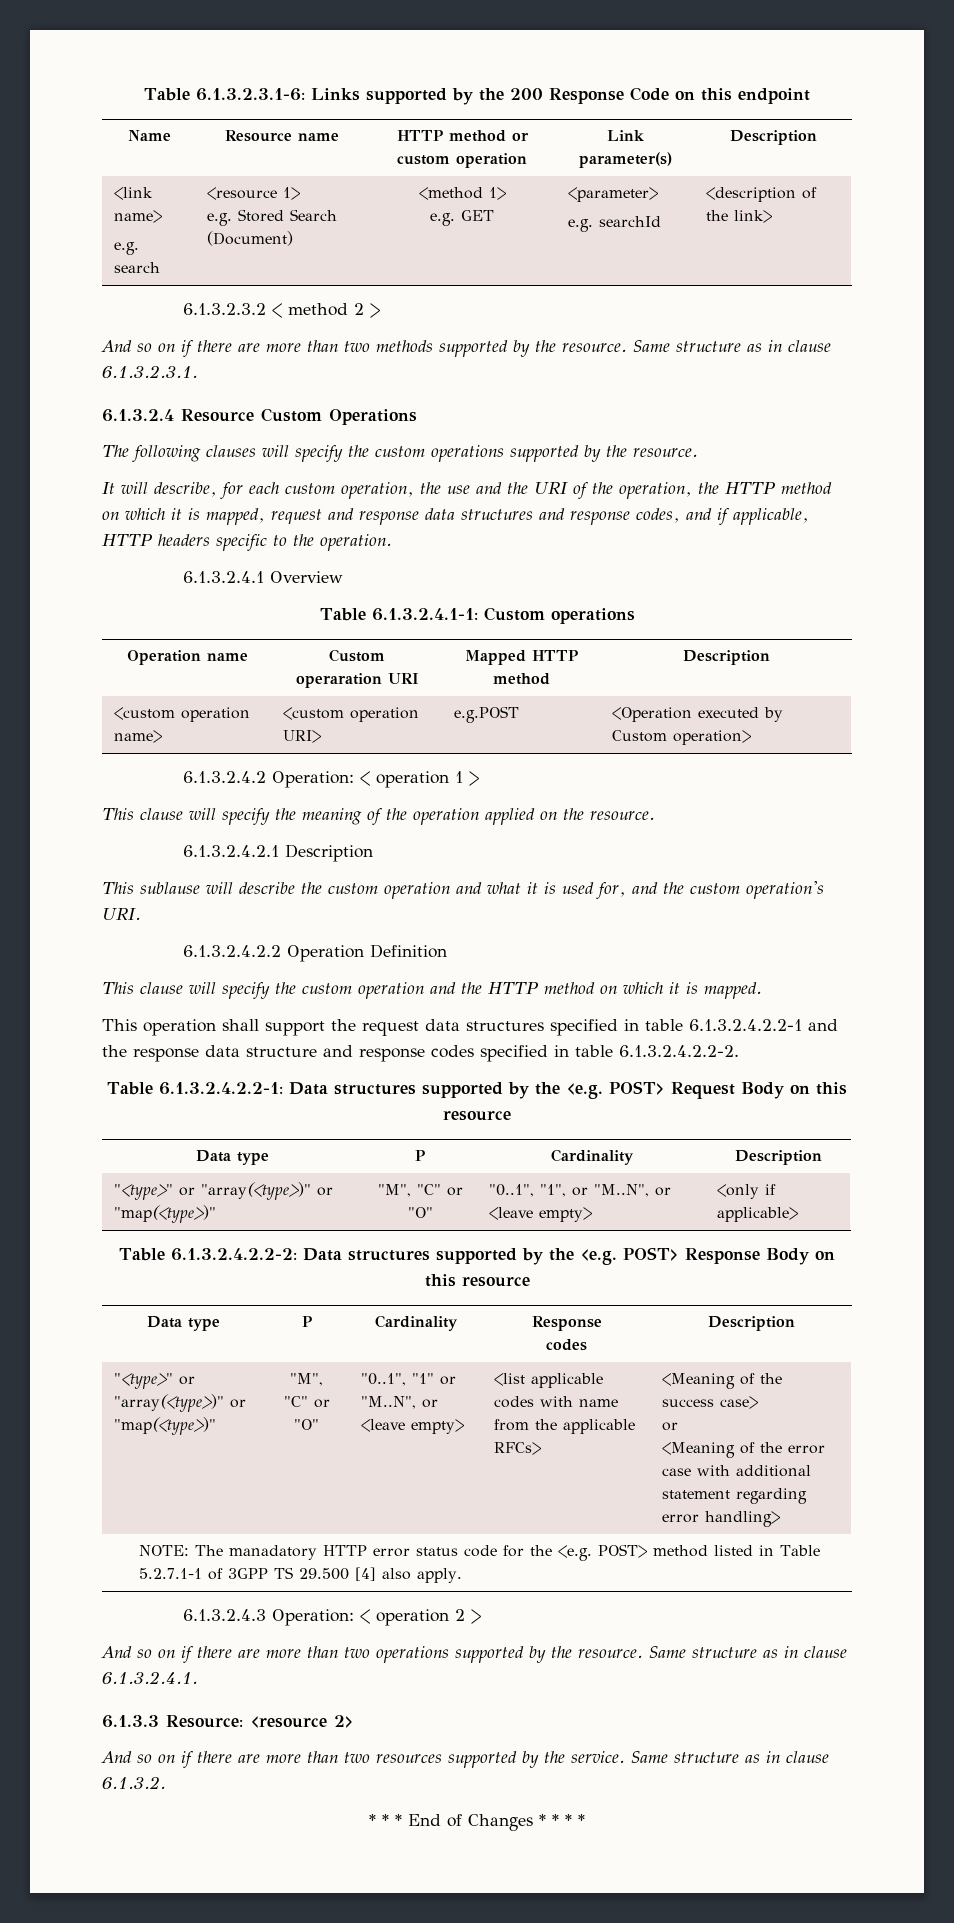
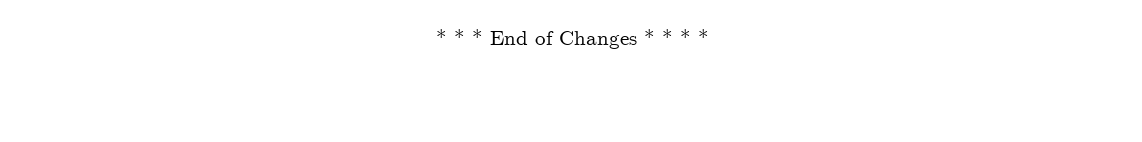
[144,87,810,105] [127,130,171,141] [224,130,339,142] [396,130,529,142] [396,153,527,168] [607,130,644,141] [579,152,672,168] [729,130,817,145] [114,187,154,200] [114,210,163,223] [114,242,140,255] [114,262,161,273] [207,187,301,200] [207,209,338,226] [207,231,294,246] [418,187,506,200] [429,210,494,226] [568,187,659,202] [568,216,662,232] [706,187,818,202] [706,210,773,223] [182,303,380,318] [101,340,831,357] [102,365,198,378] [102,408,417,425] [102,445,698,462] [102,482,832,499] [102,508,809,525] [102,534,392,551] [182,571,343,583] [319,607,635,624] [126,650,248,665] [329,649,385,662] [295,673,419,688] [464,650,578,665] [492,673,550,685] [682,650,770,665] [114,707,251,722] [114,730,163,743] [283,707,420,722] [283,730,322,743] [454,706,520,723] [612,707,784,722] [612,730,752,745] [182,771,479,788] [102,808,655,825] [182,844,373,862] [102,881,824,899] [102,908,141,921] [182,944,447,962] [102,982,762,999] [102,1019,838,1036] [102,1045,739,1062] [107,1081,847,1099] [443,1110,511,1121] [196,1150,269,1165] [415,1150,425,1161] [550,1149,634,1165] [734,1150,822,1165] [114,1182,334,1200] [114,1205,217,1223] [377,1184,463,1197] [407,1207,433,1218] [489,1184,672,1197] [489,1207,593,1222] [717,1184,777,1199] [717,1207,799,1222] [119,1247,835,1265] [424,1274,530,1287] [146,1316,220,1331] [301,1316,312,1327] [375,1315,458,1331] [531,1316,602,1331] [546,1339,587,1351] [707,1316,795,1331] [114,1373,196,1389] [114,1394,247,1412] [114,1417,217,1435] [290,1373,323,1386] [283,1396,330,1408] [294,1419,319,1430] [361,1373,457,1386] [361,1396,439,1409] [361,1419,465,1434] [494,1373,604,1388] [494,1396,619,1408] [494,1419,636,1434] [494,1442,542,1455] [662,1373,783,1389] [662,1396,759,1409] [662,1422,679,1431] [662,1442,826,1458] [662,1465,812,1477] [662,1488,808,1504] [662,1511,781,1527] [138,1544,820,1561] [138,1567,462,1583] [182,1609,481,1626] [101,1646,847,1663] [102,1671,198,1684] [102,1715,354,1728] [101,1751,829,1768] [102,1776,166,1789] Table 6.1.3.2.3.1-6: Links supported by the 200 Response Code on this endpoint // Name | Resource name | HTTP method or custom operation | Link parameter(s) | Description // <link name> // e.g. search | <resource 1> // e.g. Stored Search (Document) | <method 1> // e.g. GET | <parameter> // e.g. searchId | <description of the link> // 6.1.3.2.3.2 < method 2 > // And so on if there are more than two methods supported by the resource. Same structure as in clause 6.1.3.2.3.1. // 6.1.3.2.4 Resource Custom Operations // The following clauses will specify the custom operations supported by the resource. // It will describe, for each custom operation, the use and the URI of the operation, the HTTP method on which it is mapped, request and response data structures and response codes, and if applicable, HTTP headers specific to the operation. // 6.1.3.2.4.1 Overview // Table 6.1.3.2.4.1-1: Custom operations // Operation name | Custom operaration URI | Mapped HTTP method | Description // <custom operation name> | <custom operation URI> | e.g.POST | <Operation executed by Custom operation> // 6.1.3.2.4.2 Operation: < operation 1 > // This clause will specify the meaning of the operation applied on the resource. // 6.1.3.2.4.2.1 Description // This sublause will describe the custom operation and what it is used for, and the custom operation's URI. // 6.1.3.2.4.2.2 Operation Definition // This clause will specify the custom operation and the HTTP method on which it is mapped. // This operation shall support the request data structures specified in table 6.1.3.2.4.2.2-1 and the response data structure and response codes specified in table 6.1.3.2.4.2.2-2. // Table 6.1.3.2.4.2.2-1: Data structures supported by the <e.g. POST> Request Body on this resource // Data type | P | Cardinality | Description // "<type>" or "array(<type>)" or "map(<type>)" | "M", "C" or "O" | "0..1", "1", or "M..N", or <leave empty> | <only if applicable> // Table 6.1.3.2.4.2.2-2: Data structures supported by the <e.g. POST> Response Body on this resource // Data type | P | Cardinality | Response // codes | Description // "<type>" or "array(<type>)" or "map(<type>)" | "M", "C" or "O" | "0..1", "1" or "M..N", or <leave empty> | <list applicable codes with name from the applicable RFCs> | <Meaning of the success case> // or // <Meaning of the error case with additional statement regarding error handling> // NOTE: The manadatory HTTP error status code for the <e.g. POST> method listed in Table 5.2.7.1-1 of 3GPP TS 29.500 [4] also apply. // 6.1.3.2.4.3 Operation: < operation 2 > // And so on if there are more than two operations supported by the resource. Same structure as in clause 6.1.3.2.4.1. // 6.1.3.3 Resource: <resource 2> // And so on if there are more than two resources supported by the service. Same structure as in clause 6.1.3.2. // -> (435, 37) none

